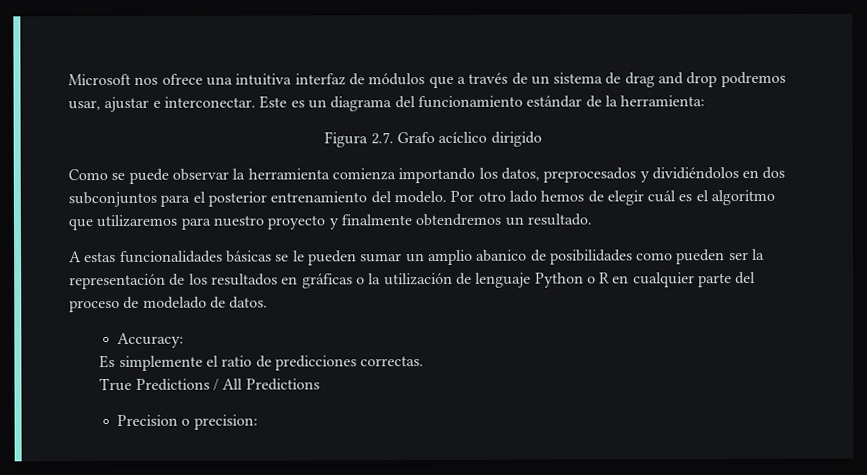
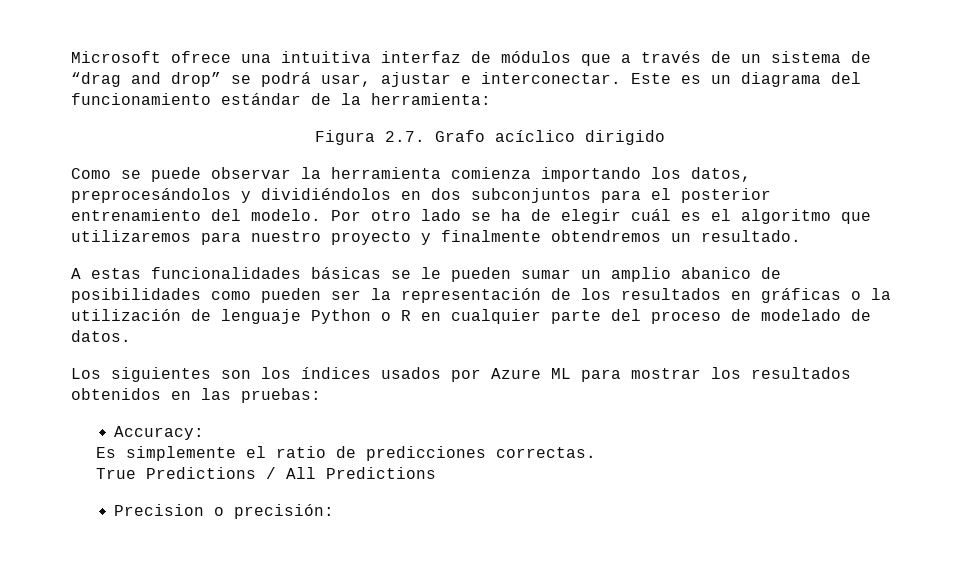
[134,76,159,85] nos -> (161, 57) none
[624,71,786,88] drag and drop podremos -> [71,72,311,87] “drag and drop” se podrá
[543,167,637,183] preprocesados -> [71,188,231,203] preprocesándolos
[540,190,585,202] hemos -> [471,209,521,221] se ha
(269, 302) none -> [71,367,851,382] [71,388,321,403] // Los siguientes son los índices usados por Azure ML para mostrar los resultados obtenidos en las pruebas:
[193,414,258,430] precision: -> [234,504,335,519] precisión:

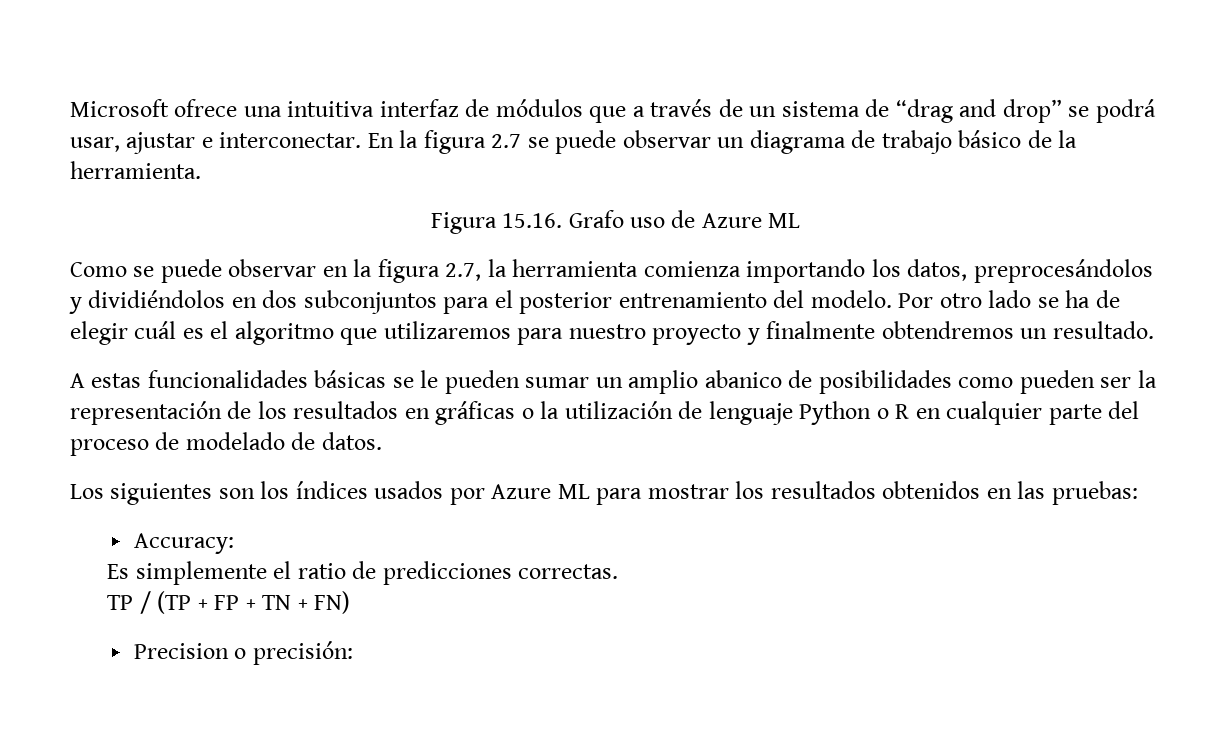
[631,72,861,87] [71,93,301,105] Este es un diagrama del funcionamiento estándar -> [367,130,1022,154] En la figura 2.7 se puede observar un diagrama de trabajo básico
[371,93,491,105] herramienta: -> [70,161,201,179] herramienta.
[385,130,665,145] 2.7. Grafo acíclico dirigido -> [502,210,801,228] 15.16. Grafo uso de Azure ML
(291, 173) none -> [322,259,482,283] en la figura 2.7,
[96,467,437,479] True Predictions / All Predictions -> [107,591,351,614] TP / (TP + FP + TN + FN)

